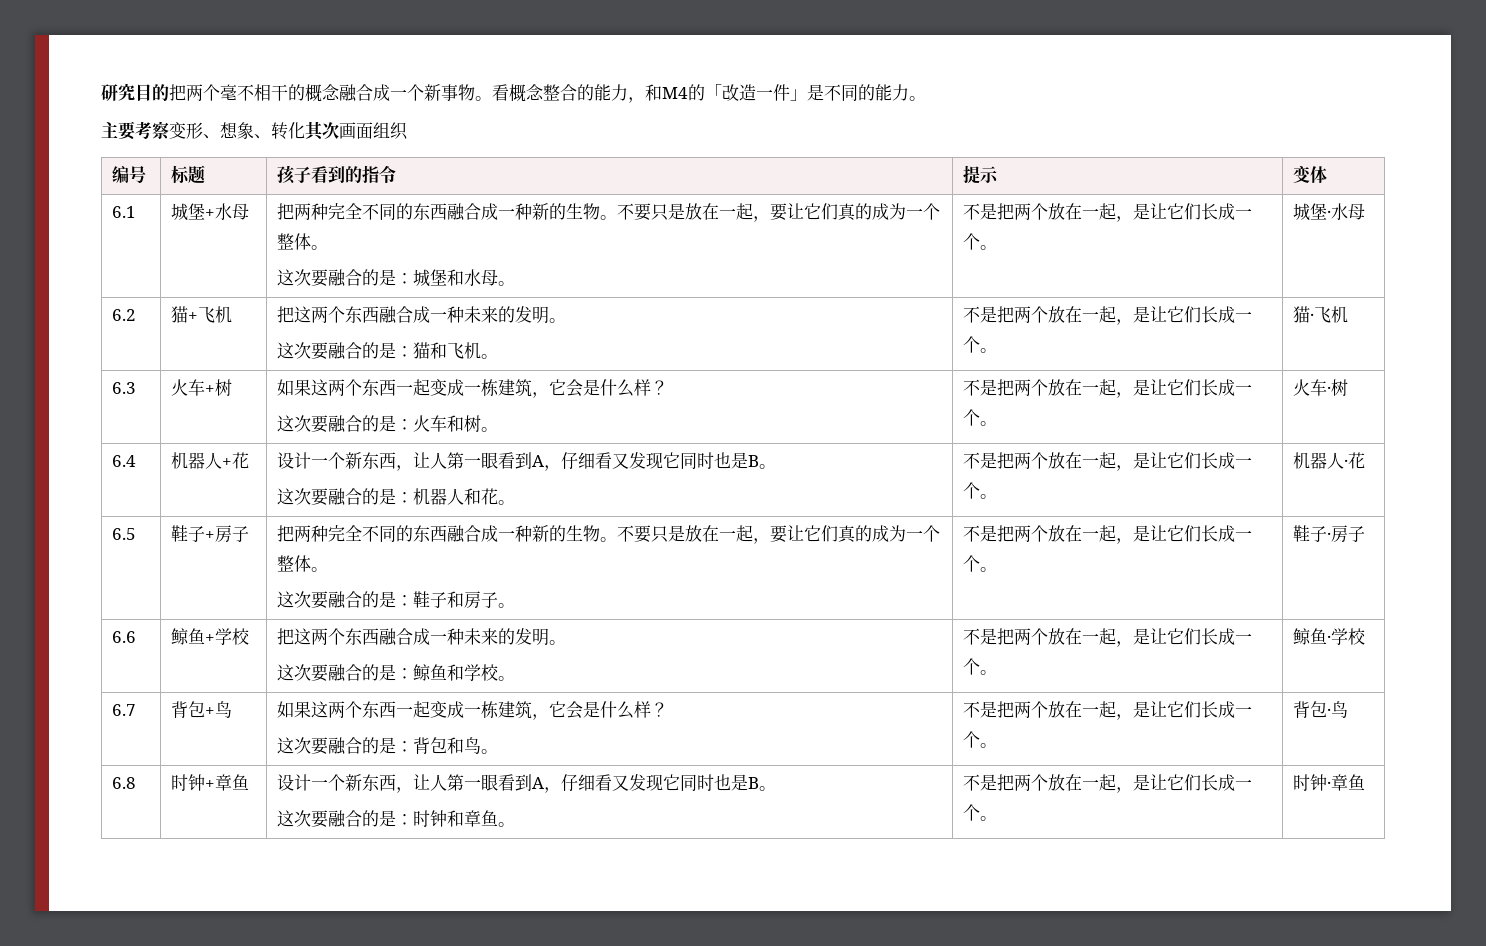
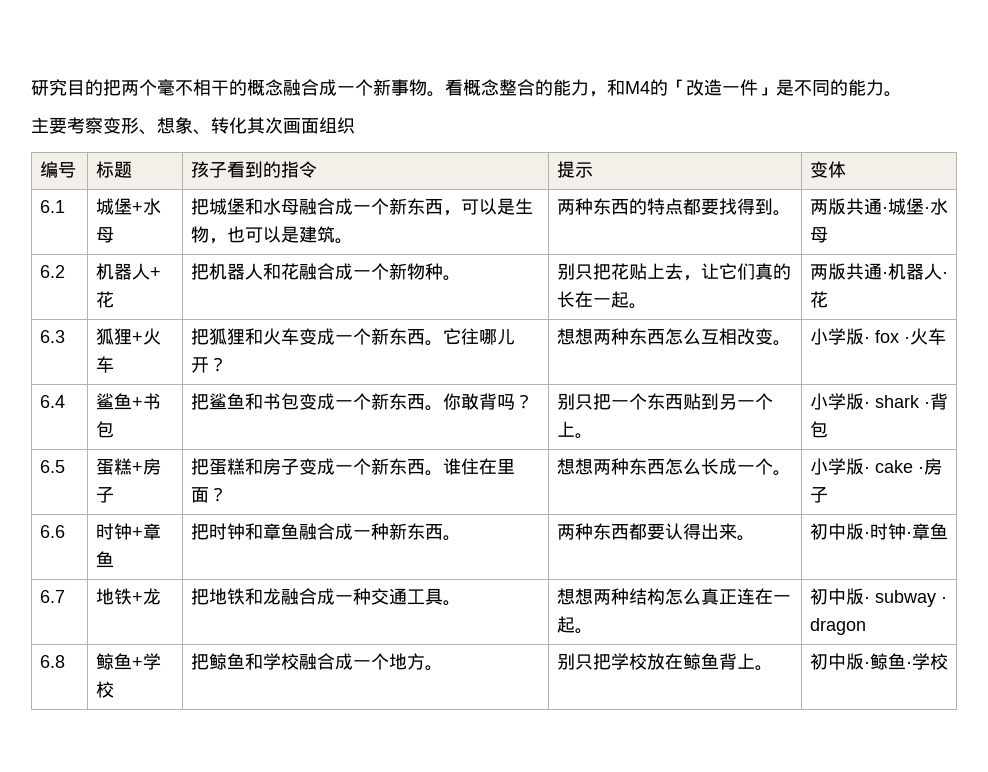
[293,203,940,222] [276,233,328,250] [276,269,515,287] [962,203,1252,222] [962,233,997,250] [1292,203,1365,221] [111,309,136,321] [170,306,232,323] [276,306,566,324] [276,342,498,360] [962,306,1252,325] [962,336,997,353] [1292,306,1348,323] [111,382,136,394] [170,379,232,396] [276,379,668,398] [276,415,498,433] [962,379,1252,398] [962,409,997,426] [1292,379,1348,396] [111,455,136,467] [170,452,249,469] [276,452,776,471] [276,488,515,506] [962,452,1252,471] [962,482,997,499] [1292,452,1365,469] [111,528,136,540] [170,525,249,543] [276,525,940,544] [276,555,328,572] [276,591,515,609] [962,525,1252,544] [962,555,997,572] [1292,525,1365,543] [111,631,136,643] [170,628,250,645] [276,628,566,646] [276,664,515,682] [962,628,1252,647] [962,658,997,675] [1292,628,1366,645] [111,704,136,716] [170,701,232,719] [276,701,668,720] [276,737,498,755] [962,701,1252,720] [962,731,997,748] [1292,701,1348,719] [111,777,136,789] [170,774,249,791] [276,774,776,793] [276,810,515,828] [962,774,1252,793] [962,804,997,821] [1292,774,1365,791] 两种完全不同的东西融合成一种新的生物。不要只是放在一起，要让它们真的成为一个整体。 // 这次要融合的是：城堡和水母。 | 不是把两个放在一起，是让它们长成一个。 | 城堡·水母 // 6.2 | 猫+飞机 | 把这两个东西融合成一种未来的发明。 // 这次要融合的是：猫和飞机。 | 不是把两个放在一起，是让它们长成一个。 | 猫·飞机 // 6.3 | 火车+树 | 如果这两个东西一起变成一栋建筑，它会是什么样？ // 这次要融合的是：火车和树。 | 不是把两个放在一起，是让它们长成一个。 | 火车·树 // 6.4 | 机器人+花 | 设计一个新东西，让人第一眼看到A，仔细看又发现它同时也是B。 // 这次要融合的是：机器人和花。 | 不是把两个放在一起，是让它们长成一个。 | 机器人·花 // 6.5 | 鞋子+房子 | 把两种完全不同的东西融合成一种新的生物。不要只是放在一起，要让它们真的成为一个整体。 // 这次要融合的是：鞋子和房子。 | 不是把两个放在一起，是让它们长成一个。 | 鞋子·房子 // 6.6 | 鲸鱼+学校 | 把这两个东西融合成一种未来的发明。 // 这次要融合的是：鲸鱼和学校。 | 不是把两个放在一起，是让它们长成一个。 | 鲸鱼·学校 // 6.7 | 背包+鸟 | 如果这两个东西一起变成一栋建筑，它会是什么样？ // 这次要融合的是：背包和鸟。 | 不是把两个放在一起，是让它们长成一个。 | 背包·鸟 // 6.8 | 时钟+章鱼 | 设计一个新东西，让人第一眼看到A，仔细看又发现它同时也是B。 // 这次要融合的是：时钟和章鱼。 | 不是把两个放在一起，是让它们长成一个。 | 时钟·章鱼 -> [208,198,533,216] [190,226,353,244] [556,198,791,216] [809,198,948,215] [809,227,828,243] [39,265,65,278] [95,263,161,280] [95,291,114,308] [190,263,461,281] [556,263,791,281] [556,291,647,309] [809,263,948,280] [809,291,828,308] [39,330,65,343] [95,328,161,345] [95,356,114,373] [190,328,515,346] [190,357,227,373] [556,328,791,346] [809,328,946,345] [39,395,65,408] [95,393,161,410] [95,421,114,438] [190,393,533,411] [556,393,773,410] [556,421,593,439] [809,393,948,410] [809,421,828,438] [39,460,65,473] [95,458,161,475] [95,487,114,503] [190,458,515,476] [190,487,227,503] [556,458,791,476] [809,458,942,475] [809,487,828,503] [39,525,65,538] [95,523,161,540] [95,551,114,568] [190,523,461,541] [556,523,755,541] [809,523,948,540] [39,590,65,603] [95,588,161,605] [190,588,461,606] [556,588,791,605] [556,616,593,634] [809,588,947,607] [809,618,866,635] [39,655,65,668] [95,653,161,670] [95,681,114,698] [190,653,443,671] [556,653,773,671] [809,653,948,670] 城堡和水母融合成一个新东西，可以是生物，也可以是建筑。 | 两种东西的特点都要找得到。 | 两版共通·城堡·水母 // 6.2 | 机器人+花 | 把机器人和花融合成一个新物种。 | 别只把花贴上去，让它们真的长在一起。 | 两版共通·机器人·花 // 6.3 | 狐狸+火车 | 把狐狸和火车变成一个新东西。它往哪儿开？ | 想想两种东西怎么互相改变。 | 小学版· fox ·火车 // 6.4 | 鲨鱼+书包 | 把鲨鱼和书包变成一个新东西。你敢背吗？ | 别只把一个东西贴到另一个上。 | 小学版· shark ·背包 // 6.5 | 蛋糕+房子 | 把蛋糕和房子变成一个新东西。谁住在里面？ | 想想两种东西怎么长成一个。 | 小学版· cake ·房子 // 6.6 | 时钟+章鱼 | 把时钟和章鱼融合成一种新东西。 | 两种东西都要认得出来。 | 初中版·时钟·章鱼 // 6.7 | 地铁+龙 | 把地铁和龙融合成一种交通工具。 | 想想两种结构怎么真正连在一起。 | 初中版· subway · dragon // 6.8 | 鲸鱼+学校 | 把鲸鱼和学校融合成一个地方。 | 别只把学校放在鲸鱼背上。 | 初中版·鲸鱼·学校

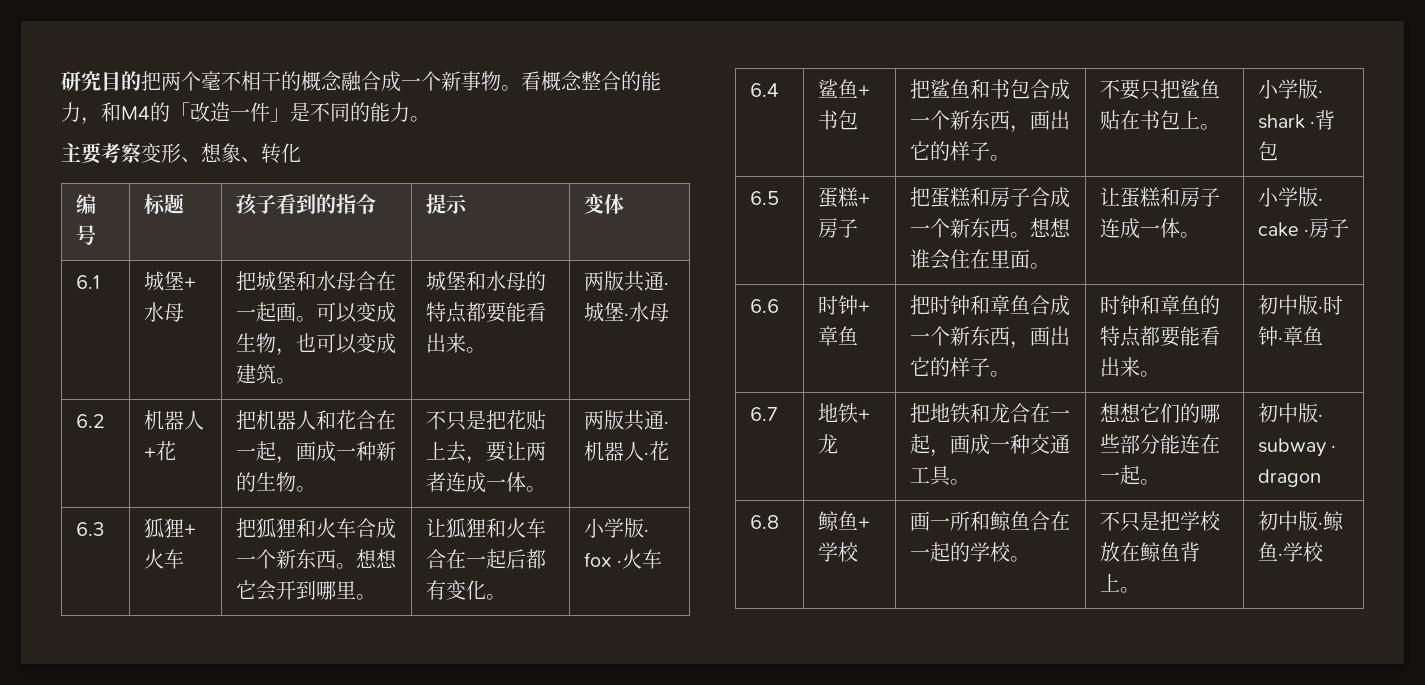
[247,117,355,134] 其次画面组织 -> (301, 153) none
[298,198,515,216] 融合成一个新东西，可以是 -> [355,271,396,291] [235,302,396,323] 合在一起画。可以变成
[280,226,299,243] 是 -> [355,333,396,354] 变成
[556,198,773,215] 两种东西的特点都要找得到 -> [425,271,546,291] [425,302,546,323] [425,333,466,353] 城堡和水母的特点都要能看出来
[298,263,461,281] [556,263,593,280] 融合成一个新物种。 | 别只 -> [355,410,396,430] [235,441,396,464] [235,472,316,492] [425,410,486,431] 合在一起，画成一种新的生物。 | 不只是
[700,263,791,280] [556,291,629,308] 让它们真的长在一起 -> [485,441,546,462] [425,472,526,493] 要让两者连成一体
[298,328,515,346] [190,357,227,373] [556,328,773,345] 变成一个新东西。它往哪儿开？ | 想想两种东西怎么互相改变 -> [355,518,396,539] [235,549,397,569] [235,580,376,601] [425,518,546,538] [425,549,546,569] [425,580,486,600] 合成一个新东西。想想它会开到哪里。 | 让狐狸和火车合在一起后都有变化
[298,393,533,411] [556,393,773,410] 变成一个新东西。你敢背吗？ | 别只把一个东西贴到另一个 -> [1029,79,1070,100] [909,110,1070,133] [909,141,1010,161] [1099,79,1220,100] [1099,110,1180,130] 合成一个新东西，画出它的样子。 | 不要只把鲨鱼贴在书包
[298,458,515,476] [190,487,227,503] [556,458,773,475] 变成一个新东西。谁住在里面？ | 想想两种东西怎么长成一个 -> [1029,187,1070,208] [909,218,1071,238] [909,249,1050,270] [1099,187,1220,208] [1099,218,1180,239] 合成一个新东西。想想谁会住在里面。 | 让蛋糕和房子连成一体
[298,523,461,541] [556,523,701,540] 融合成一种新东西。 | 两种东西都要认得 -> [1029,295,1070,316] [909,326,1070,349] [909,357,1010,377] [1099,295,1220,315] [1099,326,1220,347] 合成一个新东西，画出它的样子。 | 时钟和章鱼的特点都要能看
[280,588,317,605] 融合 -> [1009,403,1070,423] [909,434,970,457] 合在一起，画
[592,588,737,605] 两种结构怎么真正 -> [1139,403,1220,423] [1099,434,1180,454] 它们的哪些部分能
[190,653,443,671] [556,653,593,670] 把鲸鱼和学校融合成一个地方。 | 别只 -> [909,511,1070,531] [909,542,1030,562] [1099,511,1160,532] 画一所和鲸鱼合在一起的学校。 | 不只是

